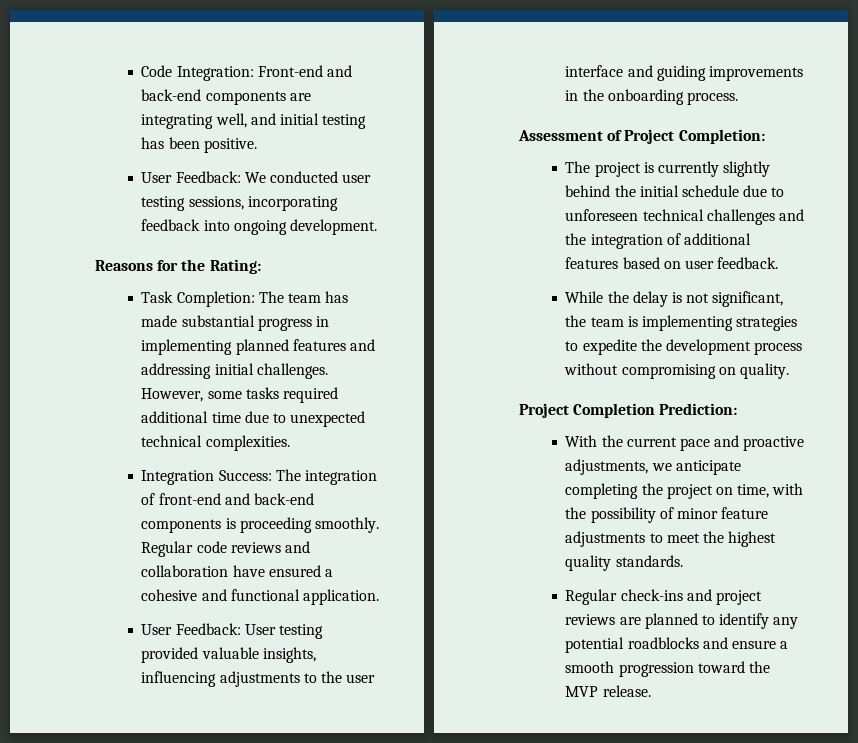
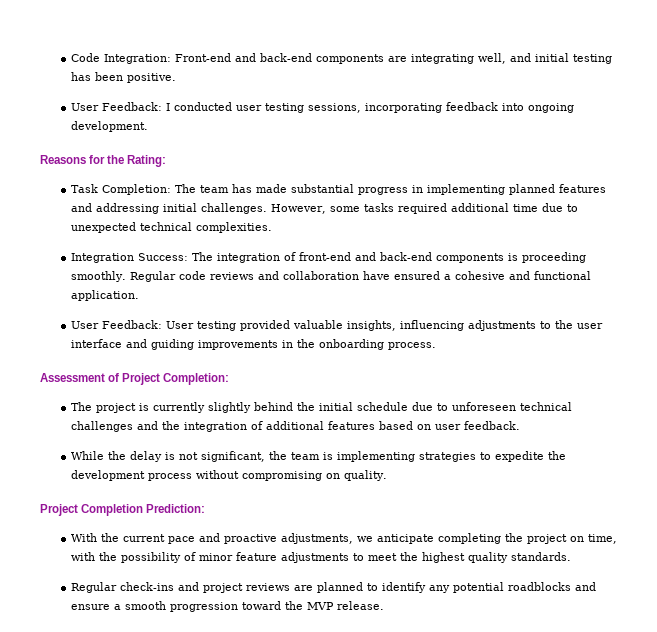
[244,172,266,183] We -> [165,103,170,111] I

